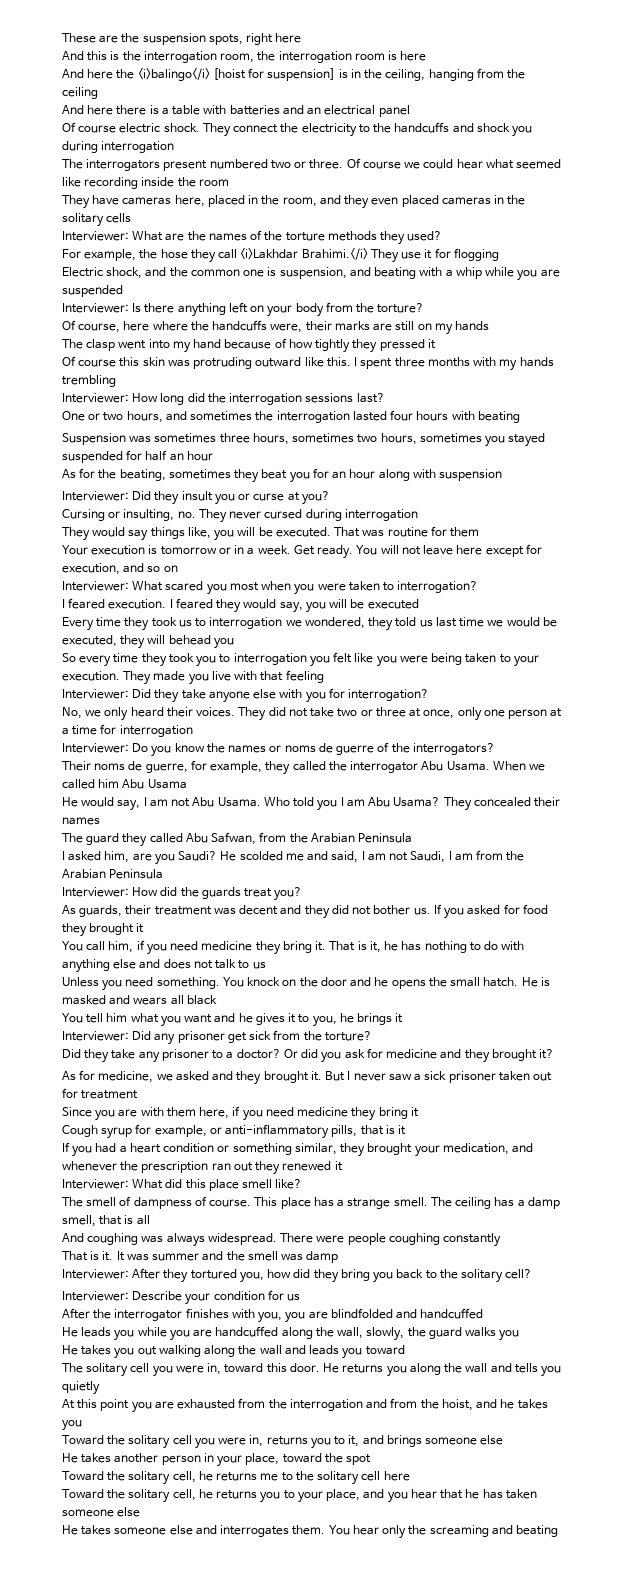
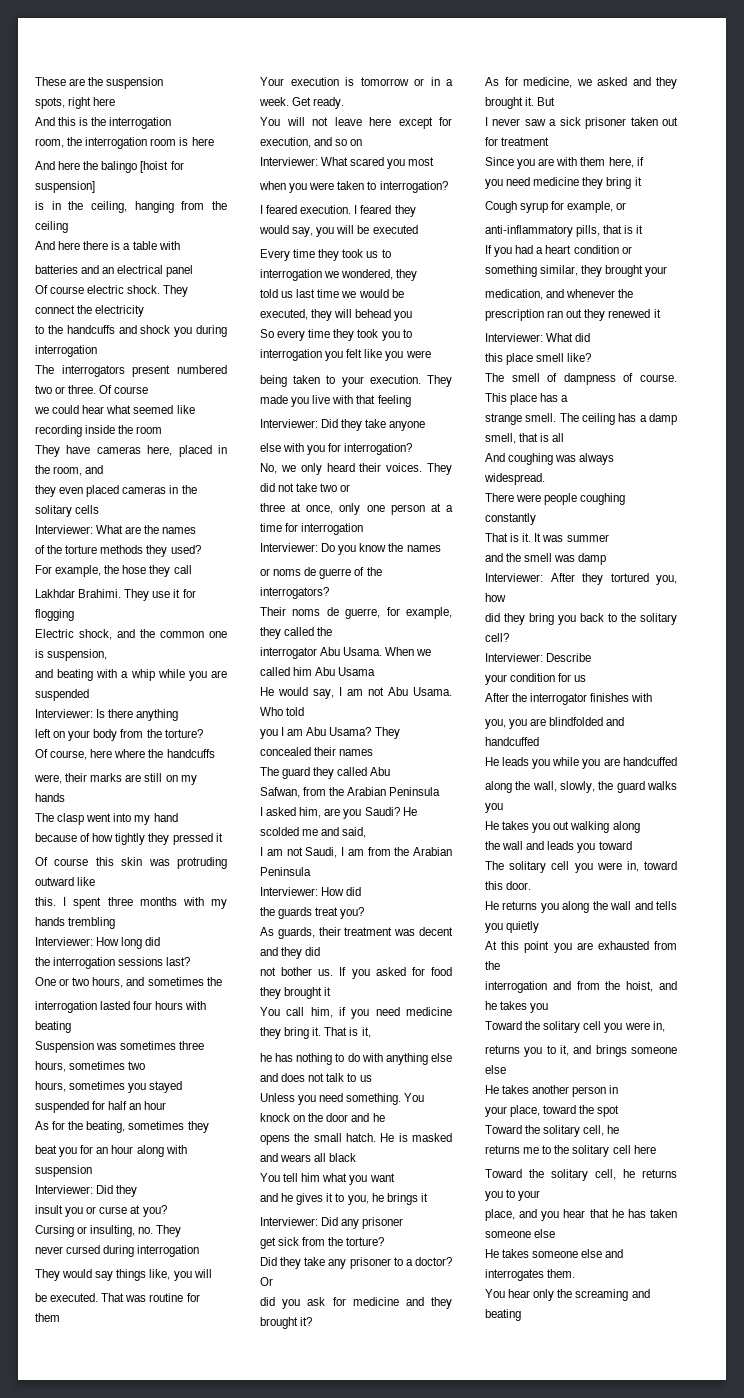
(206, 39) none -> (164, 83) //
(217, 57) none -> (172, 123) //
[137,68,210,81] <i>balingo</i> -> [101,161,138,173] balingo
(336, 74) none -> (95, 187) //
(227, 110) none -> (180, 245) //
(357, 130) none -> (145, 311) //
(401, 165) none -> (149, 390) //
(341, 200) none -> (104, 469) //
(247, 237) none -> (197, 530) //
[240,248,368,260] <i>Lakhdar Brahimi.</i> -> [35,589,122,598] // Lakhdar Brahimi.
(347, 273) none -> (108, 655) //
(226, 310) none -> (179, 715) //
(268, 325) none -> (215, 753) //
(222, 344) none -> (178, 817) //
(324, 362) none -> (96, 881) //
(205, 397) none -> (161, 941) //
(274, 416) none -> (222, 981) //
(378, 438) none -> (146, 1065) //
(260, 476) none -> (209, 1127) //
(180, 498) none -> (138, 1191) //
(227, 516) none -> (182, 1231) //
(256, 531) none -> (212, 1273) //
(354, 552) none -> (345, 103) //
(259, 586) none -> (435, 161) //
(242, 606) none -> (416, 211) //
(394, 624) none -> (418, 275) //
(428, 659) none -> (431, 354) //
(250, 697) none -> (426, 426) //
(373, 712) none -> (351, 488) //
(267, 749) none -> (441, 548) //
(347, 766) none -> (333, 631) //
(315, 802) none -> (305, 711) //
(208, 838) none -> (391, 771) //
(359, 857) none -> (367, 832) //
(178, 891) none -> (362, 891) //
(349, 909) none -> (321, 951) //
(381, 947) none -> (371, 1032) //
(389, 982) none -> (385, 1117) //
(213, 1018) none -> (395, 1177) //
(225, 1037) none -> (404, 1223) //
(298, 1053) none -> (273, 1281) //
(346, 1076) none -> (556, 101) //
(241, 1111) none -> (644, 161) //
(222, 1130) none -> (627, 206) //
(440, 1151) none -> (668, 271) //
(183, 1183) none -> (591, 337) //
(345, 1203) none -> (569, 398) //
(277, 1239) none -> (545, 479) //
(200, 1257) none -> (609, 538) //
(292, 1273) none -> (506, 597) //
(183, 1296) none -> (592, 657) //
(255, 1314) none -> (653, 697) //
(279, 1331) none -> (677, 761) //
(236, 1351) none -> (640, 827) //
(320, 1367) none -> (532, 885) //
(287, 1404) none -> (500, 965) //
(264, 1441) none -> (665, 1026) //
(214, 1457) none -> (619, 1089) //
(213, 1476) none -> (620, 1129) //
(323, 1497) none -> (541, 1195) //
(326, 1530) none -> (576, 1273) //

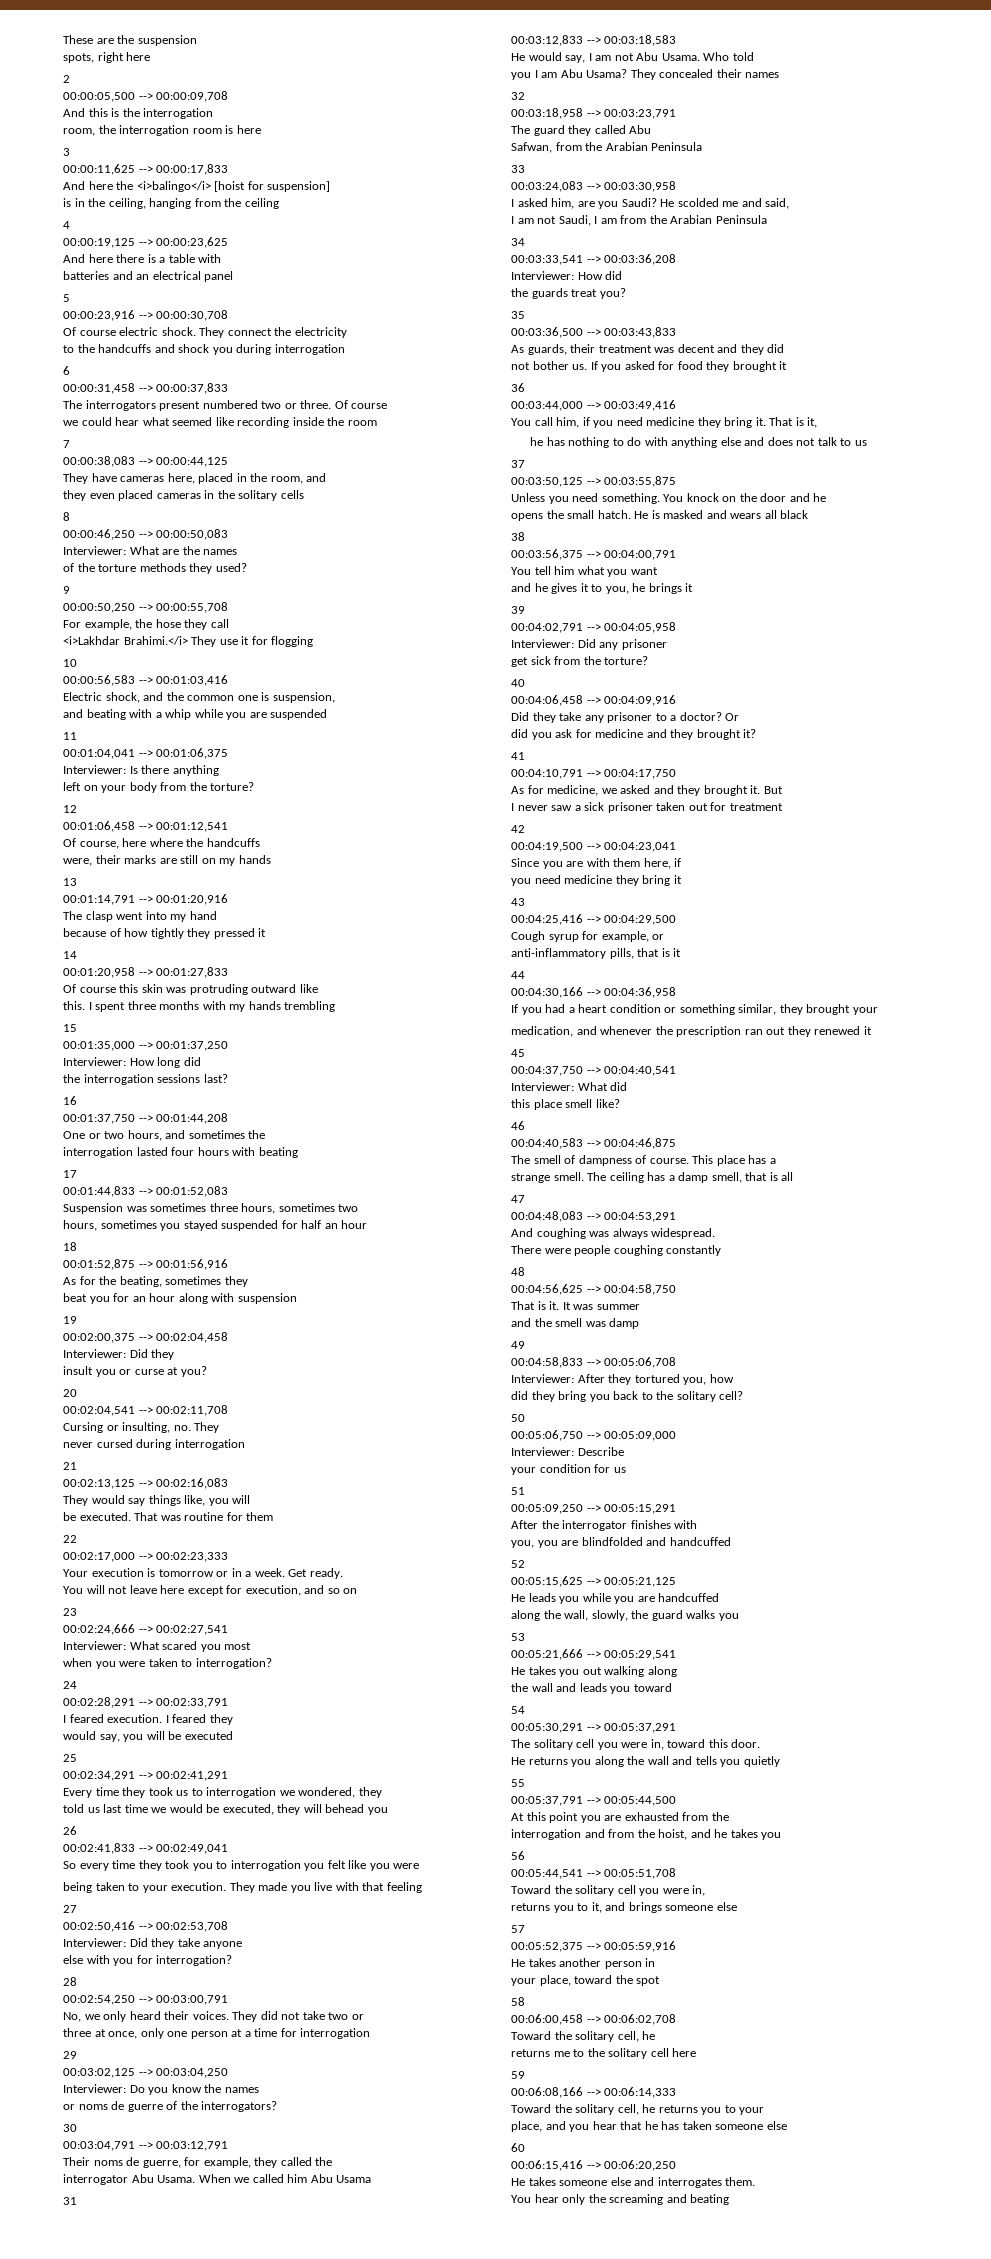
(116, 101) none -> [63,75,70,83] [63,91,229,102] // 2 // 00:00:05,500 --> 00:00:09,708
(214, 141) none -> [63,148,70,156] [63,164,229,175] // 3 // 00:00:11,625 --> 00:00:17,833
[101,161,138,173] balingo -> [136,181,211,192] <i>balingo</i>
(68, 227) none -> [63,221,70,229] [63,237,229,248] // 4 // 00:00:19,125 --> 00:00:23,625
(194, 271) none -> [63,294,70,302] [63,310,229,321] // 5 // 00:00:23,916 --> 00:00:30,708
(97, 351) none -> [63,366,70,375] [63,383,229,394] // 6 // 00:00:31,458 --> 00:00:37,833
(163, 430) none -> [63,440,70,448] [63,456,229,467] // 7 // 00:00:38,083 --> 00:00:44,125
(100, 509) none -> [63,512,70,521] [63,529,229,540] // 8 // 00:00:46,250 --> 00:00:50,083
(201, 549) none -> [63,586,70,594] [63,602,229,613] // 9 // 00:00:50,250 --> 00:00:55,708
[35,589,122,598] Lakhdar Brahimi. -> [63,636,188,645] <i>Lakhdar Brahimi.</i>
(74, 615) none -> [63,659,77,667] [63,675,229,686] // 10 // 00:00:56,583 --> 00:01:03,416
(89, 695) none -> [63,732,77,740] [63,748,229,759] // 11 // 00:01:04,041 --> 00:01:06,375
(203, 733) none -> [63,805,77,813] [63,821,229,832] // 12 // 00:01:06,458 --> 00:01:12,541
(65, 797) none -> [63,878,77,886] [63,894,229,905] // 13 // 00:01:14,791 --> 00:01:20,916
(223, 837) none -> [63,951,77,959] [63,967,229,978] // 14 // 00:01:20,958 --> 00:01:27,833
(116, 923) none -> [63,1024,77,1032] [63,1041,229,1051] // 15 // 00:01:35,000 --> 00:01:37,250
(191, 961) none -> [63,1096,77,1105] [63,1113,229,1124] // 16 // 00:01:37,750 --> 00:01:44,208
(71, 1027) none -> [63,1170,77,1178] [63,1186,229,1197] // 17 // 00:01:44,833 --> 00:01:52,083
(167, 1105) none -> [63,1242,77,1251] [63,1259,229,1270] // 18 // 00:01:52,875 --> 00:01:56,916
(92, 1171) none -> [63,1316,77,1324] [63,1332,229,1343] // 19 // 00:02:00,375 --> 00:02:04,458
(167, 1211) none -> [63,1389,77,1397] [63,1405,229,1416] // 20 // 00:02:04,541 --> 00:02:11,708
(200, 1251) none -> [63,1462,77,1470] [63,1478,229,1489] // 21 // 00:02:13,125 --> 00:02:16,083
(60, 1317) none -> [63,1535,77,1543] [63,1552,229,1562] // 22 // 00:02:17,000 --> 00:02:23,333
(363, 142) none -> [63,1608,77,1616] [63,1624,229,1635] // 23 // 00:02:24,666 --> 00:02:27,541
(448, 187) none -> [63,1681,77,1689] [63,1697,229,1708] // 24 // 00:02:28,291 --> 00:02:33,791
(418, 229) none -> [63,1754,77,1762] [63,1771,229,1781] // 25 // 00:02:34,291 --> 00:02:41,291
(413, 316) none -> [63,1826,77,1835] [63,1843,229,1854] // 26 // 00:02:41,833 --> 00:02:49,041
(411, 401) none -> [63,1905,77,1913] [63,1921,229,1932] // 27 // 00:02:50,416 --> 00:02:53,708
(413, 449) none -> [63,1977,77,1986] [63,1995,229,2005] // 28 // 00:02:54,250 --> 00:03:00,791
(364, 529) none -> [63,2051,77,2059] [63,2068,229,2078] // 29 // 00:03:02,125 --> 00:03:04,250
(329, 593) none -> [63,2124,77,2132] [63,2141,229,2151] // 30 // 00:03:04,791 --> 00:03:12,791
(376, 671) none -> [63,2197,77,2205] [511,35,677,46] // 31 // 00:03:12,833 --> 00:03:18,583
(374, 752) none -> [511,92,525,100] [511,108,677,119] // 32 // 00:03:18,958 --> 00:03:23,791
(441, 791) none -> [511,165,525,173] [511,181,677,192] // 33 // 00:03:24,083 --> 00:03:30,958
(311, 871) none -> [511,238,525,246] [511,254,677,265] // 34 // 00:03:33,541 --> 00:03:36,208
(365, 913) none -> [511,311,525,319] [511,327,677,338] // 35 // 00:03:36,500 --> 00:03:43,833
(332, 991) none -> [511,383,525,392] [511,400,677,411] // 36 // 00:03:44,000 --> 00:03:49,416
(372, 1078) none -> [511,460,525,468] [511,476,677,487] // 37 // 00:03:50,125 --> 00:03:55,875
(357, 1157) none -> [511,532,525,541] [511,549,677,560] // 38 // 00:03:56,375 --> 00:04:00,791
(428, 1197) none -> [511,606,525,614] [511,622,677,633] // 39 // 00:04:02,791 --> 00:04:05,958
(385, 1241) none -> [511,679,525,687] [511,695,677,706] // 40 // 00:04:06,458 --> 00:04:09,916
(313, 1321) none -> [511,752,525,760] [511,769,677,779] // 41 // 00:04:10,791 --> 00:04:17,750
(550, 141) none -> [511,825,525,833] [511,842,677,852] // 42 // 00:04:19,500 --> 00:04:23,041
(642, 181) none -> [511,898,525,906] [511,914,677,925] // 43 // 00:04:25,416 --> 00:04:29,500
(644, 229) none -> [511,971,525,979] [511,987,677,998] // 44 // 00:04:30,166 --> 00:04:36,958
(661, 313) none -> [511,1049,525,1057] [511,1066,677,1076] // 45 // 00:04:37,750 --> 00:04:40,541
(592, 357) none -> [511,1121,525,1130] [511,1138,677,1149] // 46 // 00:04:40,583 --> 00:04:46,875
(565, 437) none -> [511,1195,525,1203] [511,1211,677,1222] // 47 // 00:04:48,083 --> 00:04:53,291
(536, 519) none -> [511,1267,525,1276] [511,1284,677,1295] // 48 // 00:04:56,625 --> 00:04:58,750
(607, 559) none -> [511,1341,525,1349] [511,1357,677,1368] // 49 // 00:04:58,833 --> 00:05:06,708
(509, 637) none -> [511,1414,525,1422] [511,1430,677,1441] // 50 // 00:05:06,750 --> 00:05:09,000
(587, 678) none -> [511,1487,525,1495] [511,1504,677,1514] // 51 // 00:05:09,250 --> 00:05:15,291
(539, 741) none -> [511,1560,525,1568] [511,1576,677,1587] // 52 // 00:05:15,625 --> 00:05:21,125
(503, 808) none -> [511,1633,525,1641] [511,1649,677,1660] // 53 // 00:05:21,666 --> 00:05:29,541
(632, 845) none -> [511,1706,525,1714] [511,1723,677,1733] // 54 // 00:05:30,291 --> 00:05:37,291
(540, 927) none -> [511,1779,525,1787] [511,1796,677,1806] // 55 // 00:05:37,791 --> 00:05:44,500
(549, 1008) none -> [511,1851,525,1860] [511,1868,677,1879] // 56 // 00:05:44,541 --> 00:05:51,708
(506, 1069) none -> [511,1925,525,1933] [511,1941,677,1952] // 57 // 00:05:52,375 --> 00:05:59,916
(620, 1111) none -> [511,1997,525,2006] [511,2014,677,2025] // 58 // 00:06:00,458 --> 00:06:02,708
(656, 1149) none -> [511,2071,525,2079] [511,2087,677,2098] // 59 // 00:06:08,166 --> 00:06:14,333
(556, 1233) none -> [511,2143,525,2152] [511,2160,677,2171] // 60 // 00:06:15,416 --> 00:06:20,250

